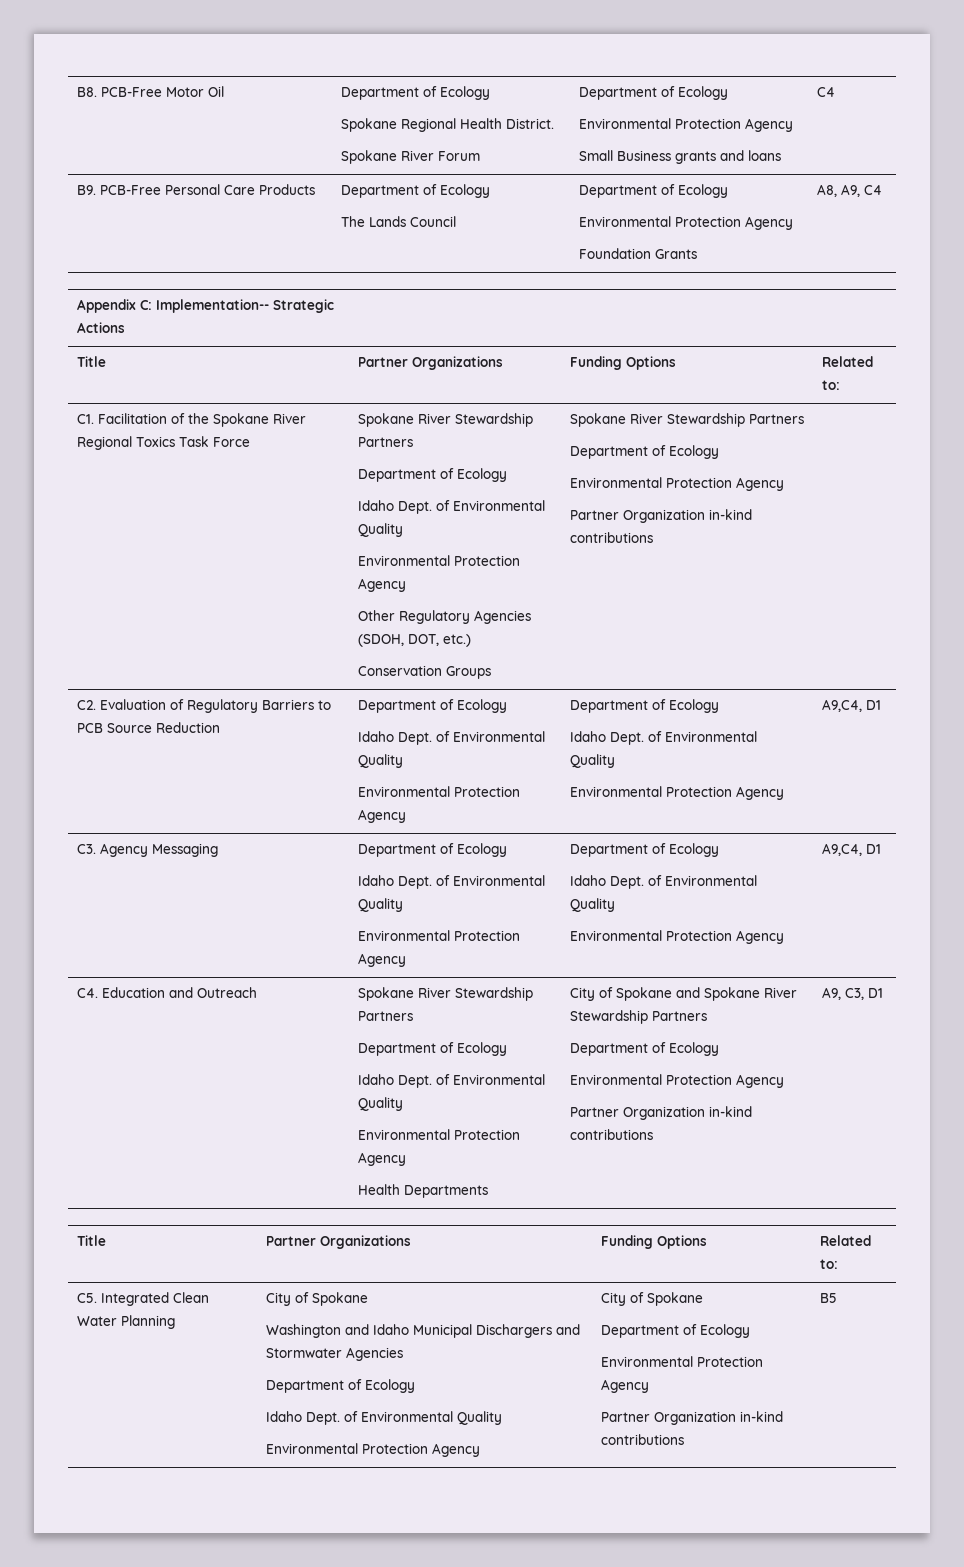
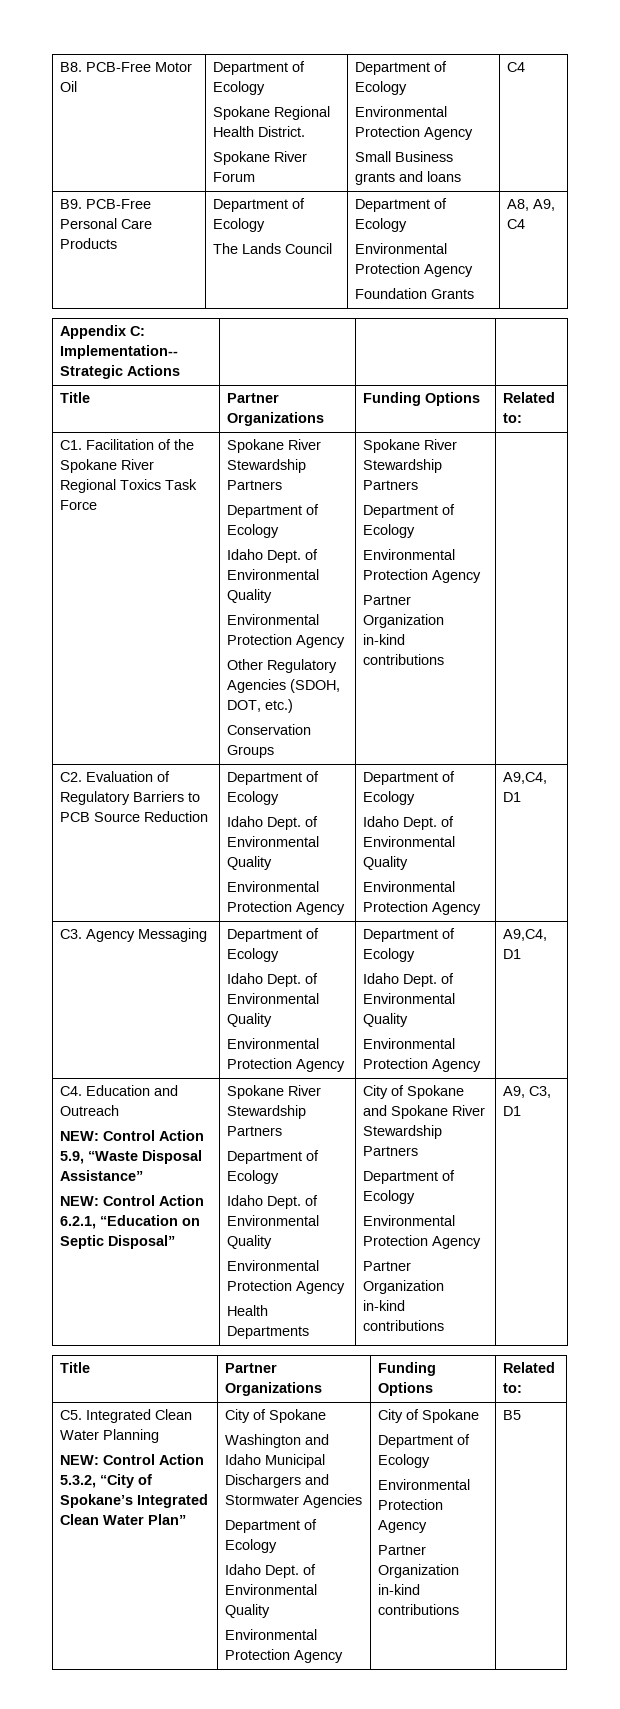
(257, 992) none -> [59,1130,204,1141] [59,1150,202,1164] [59,1170,143,1181] [59,1195,204,1206] [59,1215,200,1229] [59,1235,175,1249] // NEW: Control Action 5.9, “Waste Disposal Assistance” // NEW: Control Action 6.2.1, “Education on Septic Disposal”
(175, 1322) none -> [59,1454,204,1465] [59,1474,152,1488] [59,1494,208,1508] [59,1514,186,1525] // NEW: Control Action 5.3.2, “City of Spokane’s Integrated Clean Water Plan”

